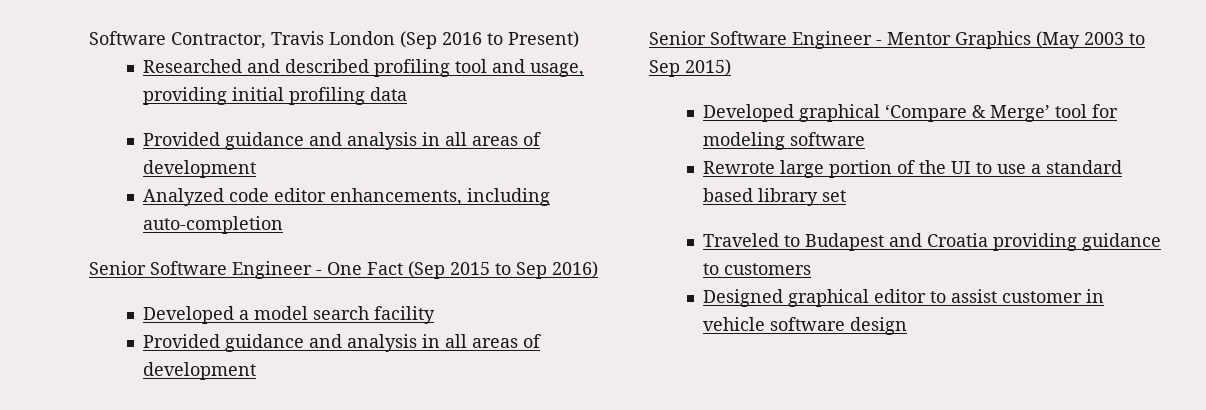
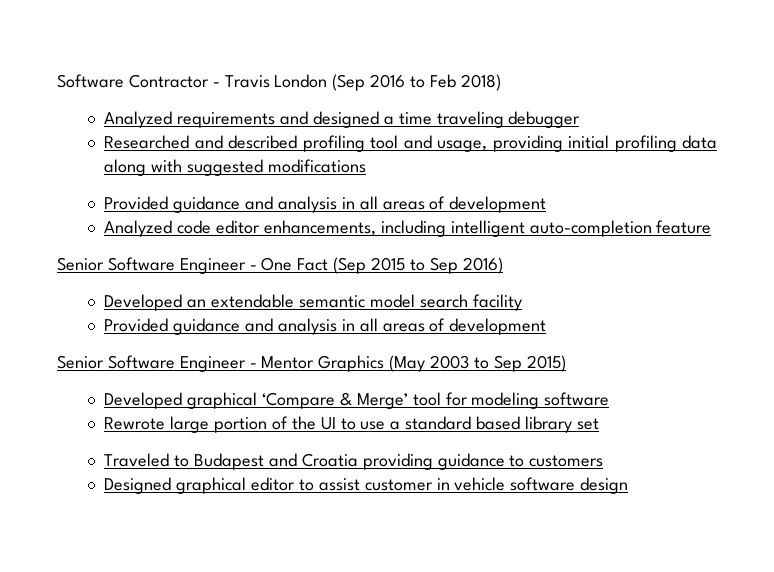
[89,31,266,49] Software Contractor, -> [57,74,220,88] Software Contractor -
[508,31,579,48] Present) -> [429,74,501,91] [104,111,581,128] Feb 2018) // Analyzed requirements and designed a time traveling debugger
(408, 94) none -> [104,159,366,176] along with suggested modifications
(551, 197) none -> [450,220,525,237] intelligent
(284, 225) none -> [656,220,712,234] feature
[239,310,250,320] a -> [187,294,365,308] an extendable semantic

